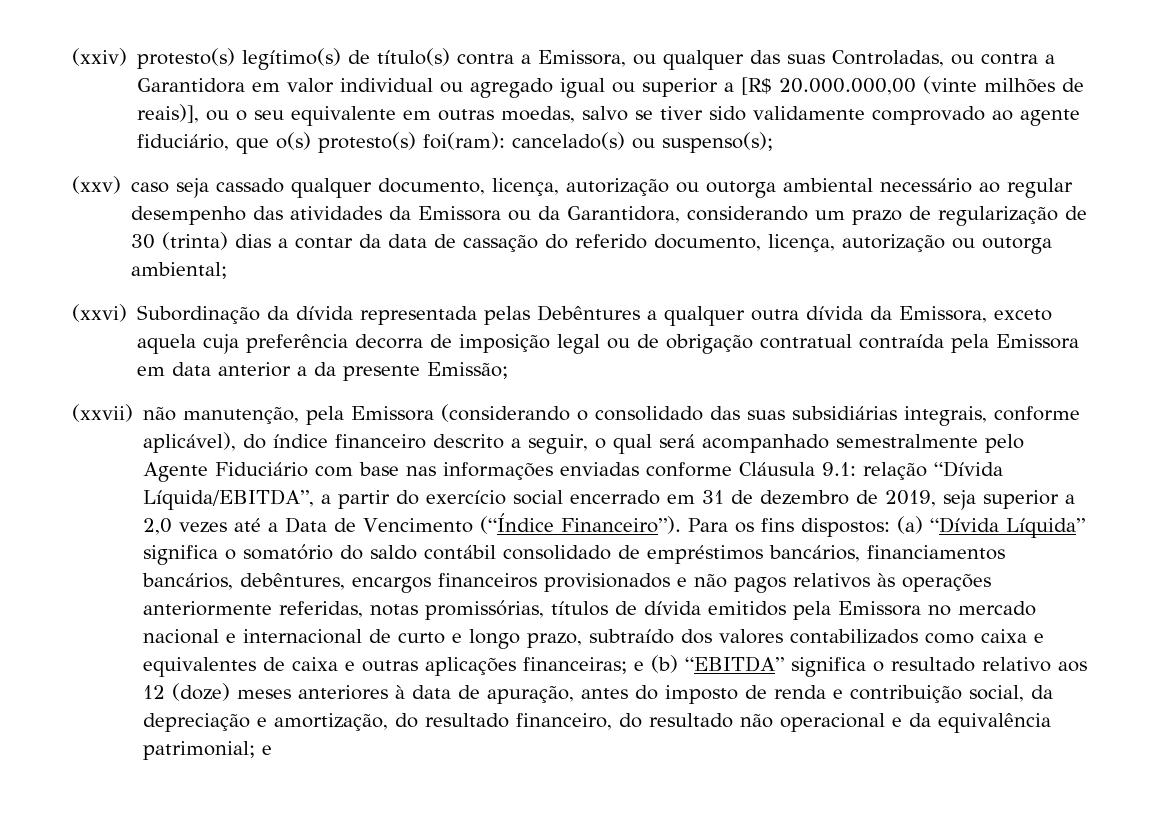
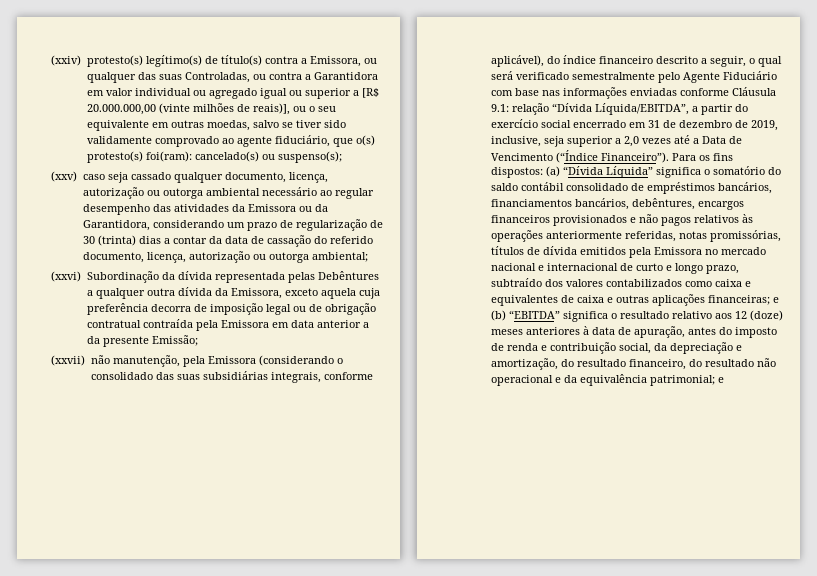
[702,434,830,453] acompanhado -> [515,72,569,80] verificado
(937, 498) none -> [490,136,541,147] inclusive,

